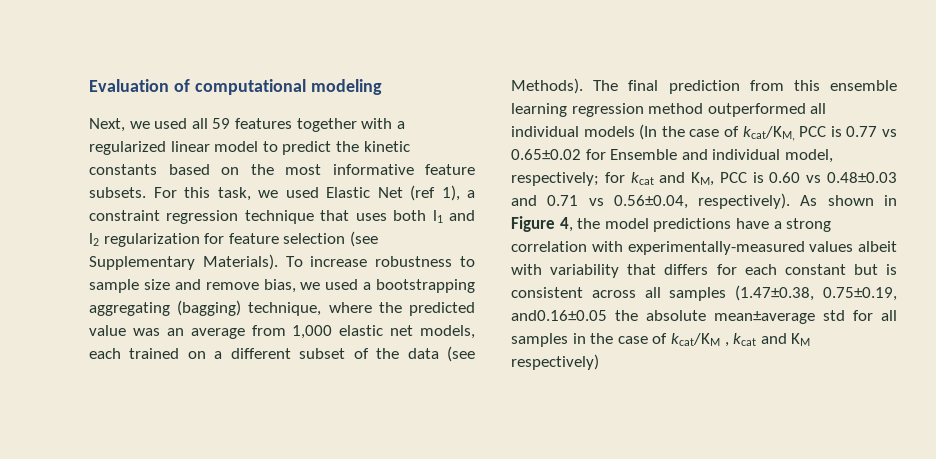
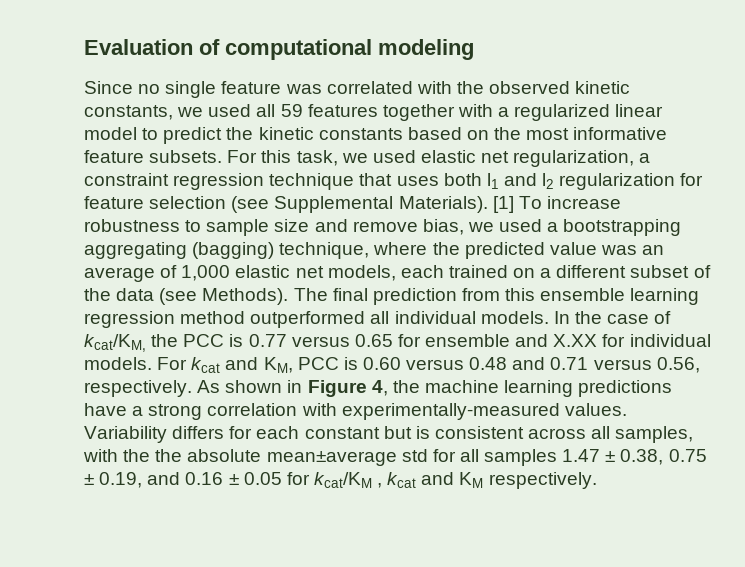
[89,118,125,132] Next, -> [84,81,631,98] [84,105,173,120] Since no single feature was correlated with the observed kinetic constants,
[326,185,460,201] Elastic Net (ref 1), -> [420,150,635,167] elastic net regularization,
[89,254,278,270] Supplementary Materials). -> [274,196,514,213] Supplemental Materials). [1]
[251,325,286,336] from -> [160,265,178,278] of
[583,124,658,140] models (In -> [480,311,570,324] models. In
(795, 133) none -> [151,334,179,347] the
[882,129,897,137] [511,149,833,163] [511,172,625,186] vs 0.65±0.02 for Ensemble and individual model, respectively; for -> [291,334,711,347] [84,357,188,370] versus 0.65 for ensemble and X.XX for individual models. For
[806,172,897,183] [511,193,791,209] vs 0.48±0.03 and 0.71 vs 0.56±0.04, respectively). -> [406,357,700,373] [84,380,192,397] versus 0.48 and 0.71 versus 0.56, respectively.
[604,218,649,229] model -> [424,380,574,397] machine learning
[809,241,897,252] [511,264,657,278] values albeit with variability that -> [564,403,627,416] [84,426,167,443] values. Variability
[669,285,897,301] [511,310,607,321] samples (1.47±0.38, 0.75±0.19, and0.16±0.05 -> [615,426,694,443] [83,449,151,462] samples, with the
[572,333,668,344] in the case of -> [562,449,707,465] [84,472,310,488] 1.47 ± 0.38, 0.75 ± 0.19, and 0.16 ± 0.05 for
[511,354,599,370] respectively) -> [488,472,597,489] respectively.

